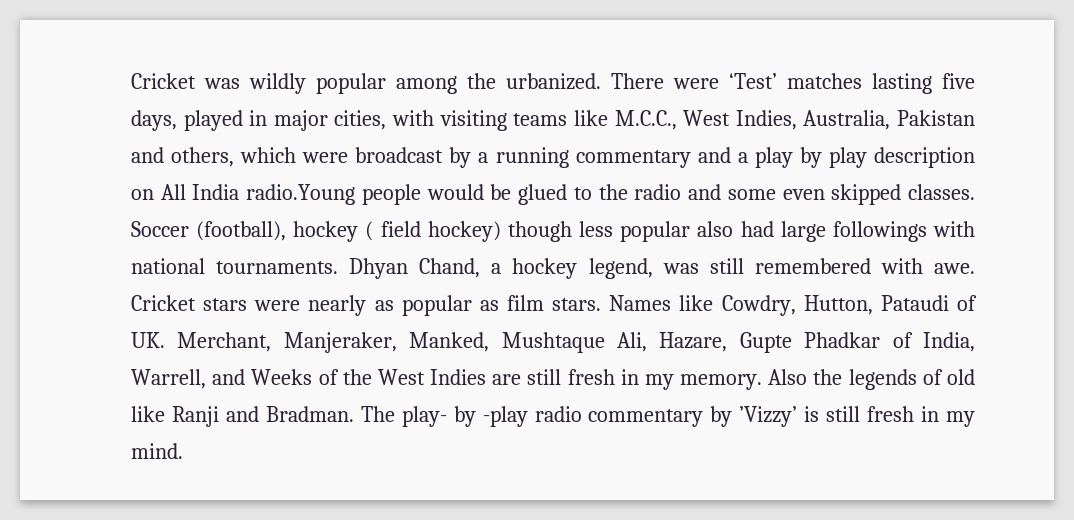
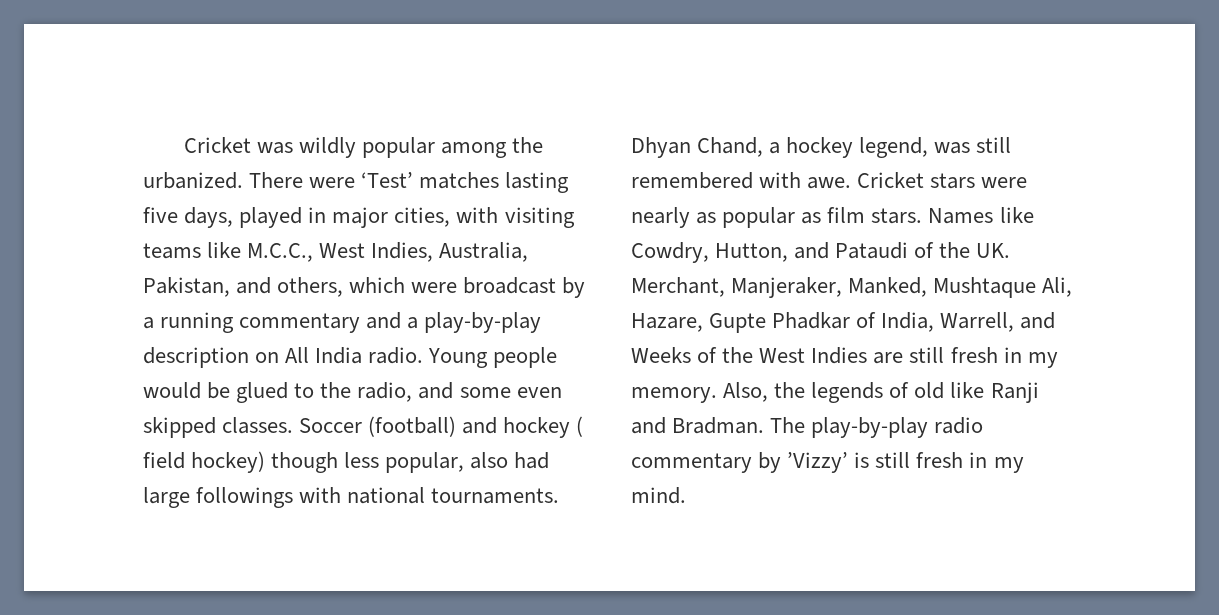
[897,110,976,126] Pakistan -> [143,277,230,297] Pakistan,
[754,147,867,168] play by play -> [424,312,542,333] play-by-play
[246,184,356,205] radio.Young -> [368,347,489,368] radio. Young
[634,184,682,200] radio -> [357,382,413,402] radio,
[196,221,287,241] (football), -> [368,416,498,437] (football) and
[620,221,691,242] popular -> [385,452,465,473] popular,
(873, 305) none -> [794,242,830,259] and
(977, 303) none -> [939,242,971,258] the
[768,369,808,385] Also -> [723,382,769,402] Also,
[401,406,528,427] play- by -play -> [811,417,929,438] play-by-play

